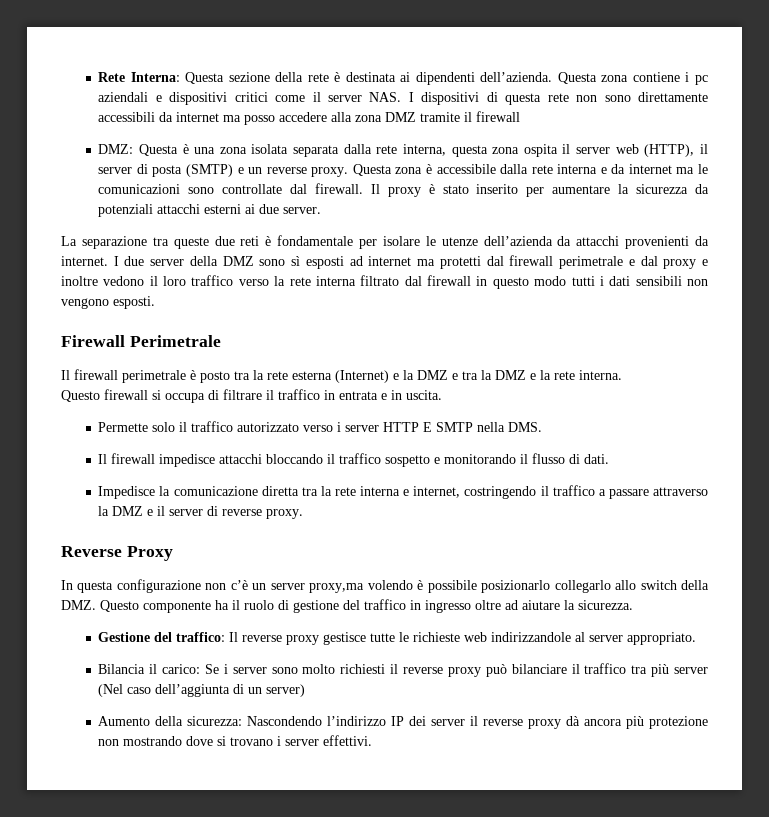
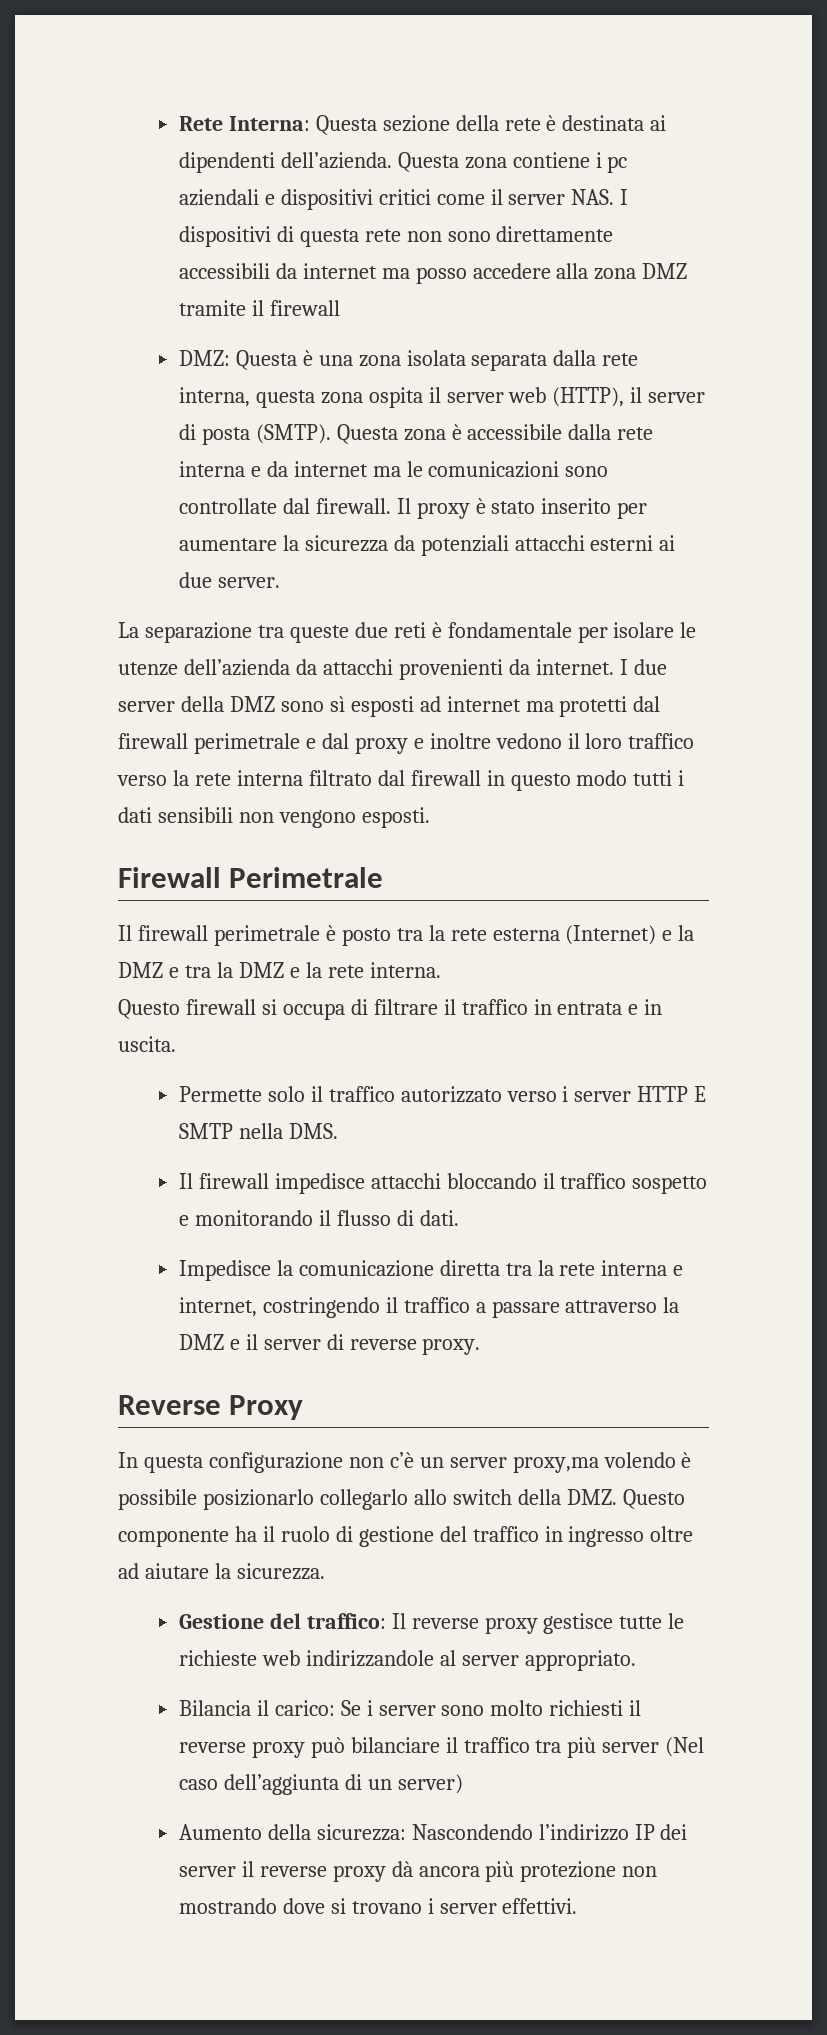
[185,164,349,177] (SMTP) e un reverse proxy. -> [255,424,331,444] (SMTP).

